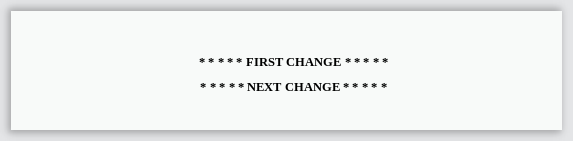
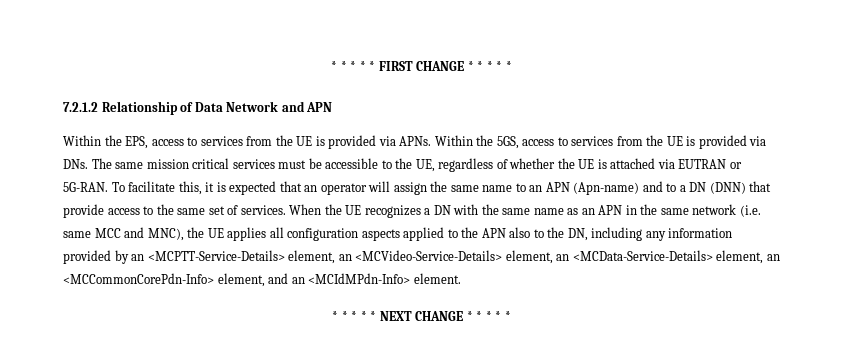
(389, 62) none -> [63,101,333,115] [63,135,767,149] [63,158,742,172] [63,181,772,195] [63,204,761,218] [63,227,733,241] [63,250,780,264] [63,273,461,287] // 7.2.1.2 Relationship of Data Network and APN // Within the EPS, access to services from the UE is provided via APNs. Within the 5GS, access to services from the UE is provided via DNs. The same mission critical services must be accessible to the UE, regardless of whether the UE is attached via EUTRAN or 5G-RAN. To facilitate this, it is expected that an operator will assign the same name to an APN (Apn-name) and to a DN (DNN) that provide access to the same set of services. When the UE recognizes a DN with the same name as an APN in the same network (i.e. same MCC and MNC), the UE applies all configuration aspects applied to the APN also to the DN, including any information provided by an <MCPTT-Service-Details> element, an <MCVideo-Service-Details> element, an <MCData-Service-Details> element, an <MCCommonCorePdn-Info> element, and an <MCIdMPdn-Info> element.

